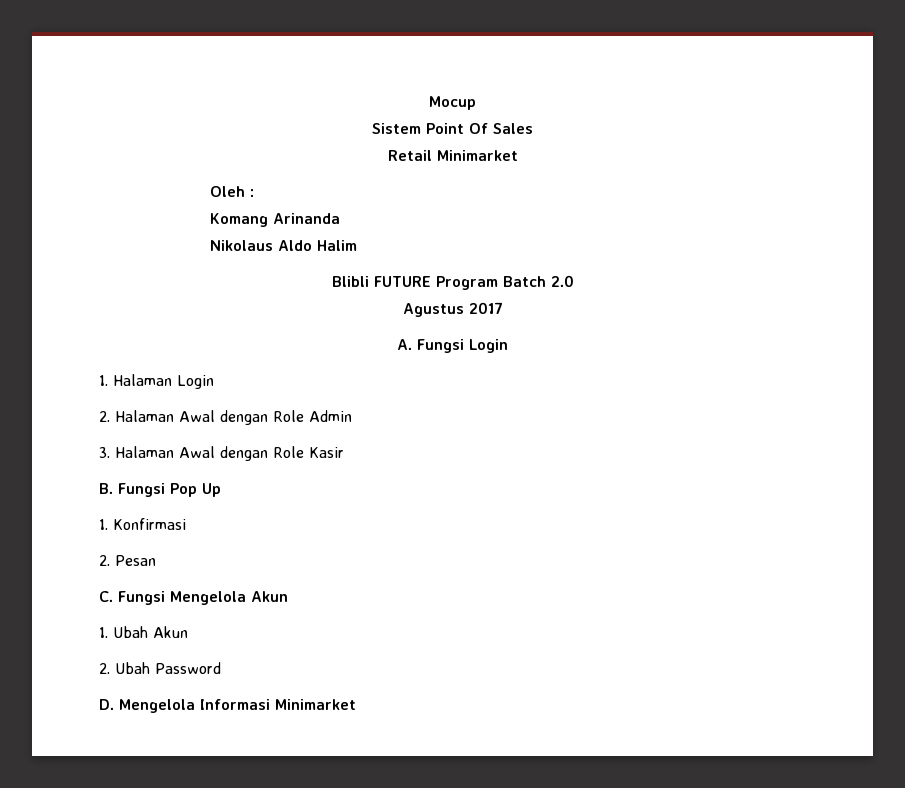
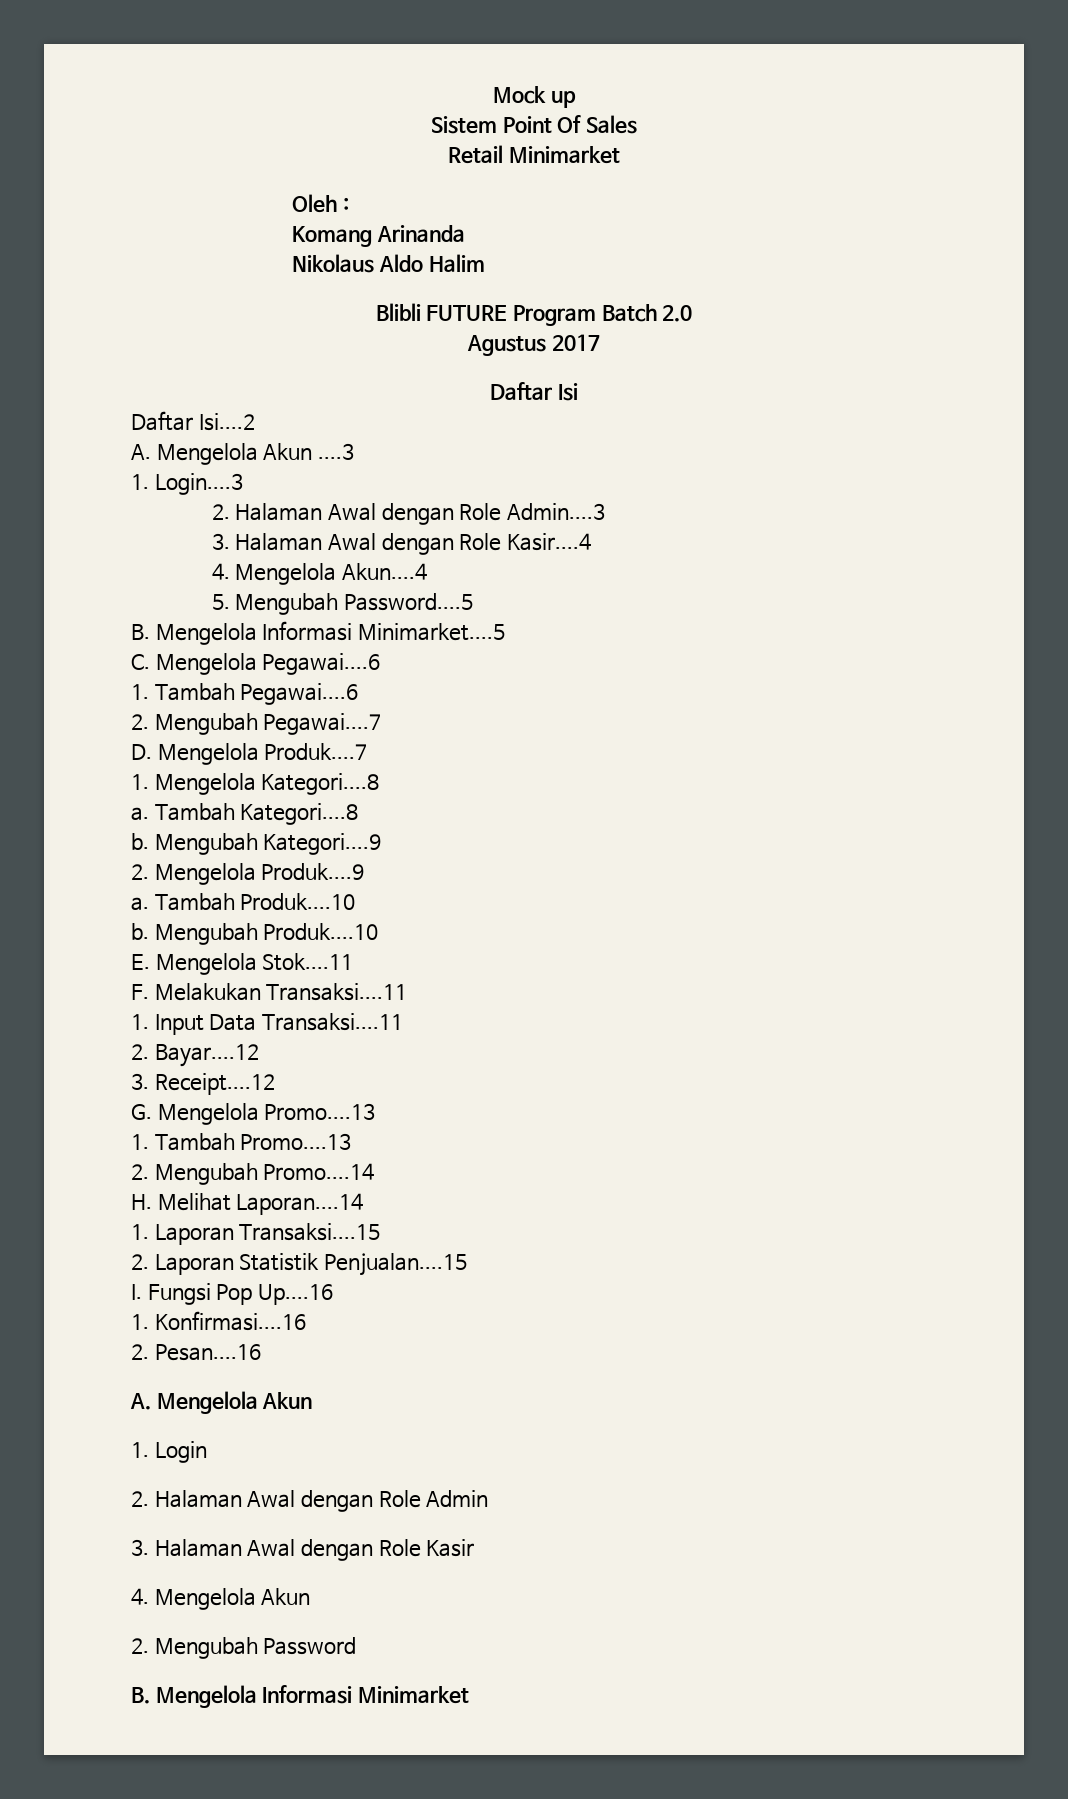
[429,96,476,110] Mocup -> [493,86,576,108] Mock up
[397,339,508,353] [99,374,172,386] A. Fungsi Login // 1. Halaman -> [490,382,578,401] [131,411,255,431] [131,443,355,465] [131,473,243,495] [211,503,606,525] [211,533,592,555] [211,563,428,585] [211,593,474,615] [131,621,505,645] [131,653,381,675] [131,683,359,705] [131,713,382,735] [131,743,368,765] [131,773,380,795] [131,803,359,825] [131,833,382,855] [131,863,365,885] [131,893,356,911] [131,923,379,945] [131,953,354,975] [131,983,408,1001] [131,1013,403,1035] [131,1044,259,1067] [131,1073,275,1095] [131,1103,376,1125] [131,1133,352,1151] [131,1163,375,1185] [131,1193,364,1215] [131,1223,381,1245] [131,1253,467,1276] [131,1283,334,1305] [131,1311,306,1331] [131,1344,261,1361] [130,1391,313,1414] [131,1442,149,1458] Daftar Isi // Daftar Isi....2 // A. Mengelola Akun ....3 // 1. Login....3 // 2. Halaman Awal dengan Role Admin....3 // 3. Halaman Awal dengan Role Kasir....4 // 4. Mengelola Akun....4 // 5. Mengubah Password....5 // B. Mengelola Informasi Minimarket....5 // C. Mengelola Pegawai....6 // 1. Tambah Pegawai....6 // 2. Mengubah Pegawai....7 // D. Mengelola Produk....7 // 1. Mengelola Kategori....8 // a. Tambah Kategori....8 // b. Mengubah Kategori....9 // 2. Mengelola Produk....9 // a. Tambah Produk....10 // b. Mengubah Produk....10 // E. Mengelola Stok....11 // F. Melakukan Transaksi....11 // 1. Input Data Transaksi....11 // 2. Bayar....12 // 3. Receipt....12 // G. Mengelola Promo....13 // 1. Tambah Promo....13 // 2. Mengubah Promo....14 // H. Melihat Laporan....14 // 1. Laporan Transaksi....15 // 2. Laporan Statistik Penjualan....15 // I. Fungsi Pop Up....16 // 1. Konfirmasi....16 // 2. Pesan....16 // A. Mengelola Akun // 1.
[99,483,221,497] [99,518,186,530] [99,555,156,566] [99,591,288,605] [99,626,188,638] [99,662,150,674] B. Fungsi Pop Up // 1. Konfirmasi // 2. Pesan // C. Fungsi Mengelola Akun // 1. Ubah Akun // 2. Ubah -> [131,1588,311,1610] [131,1637,258,1659] 4. Mengelola Akun // 2. Mengubah
[99,699,114,710] D. -> [131,1687,150,1704] B.

